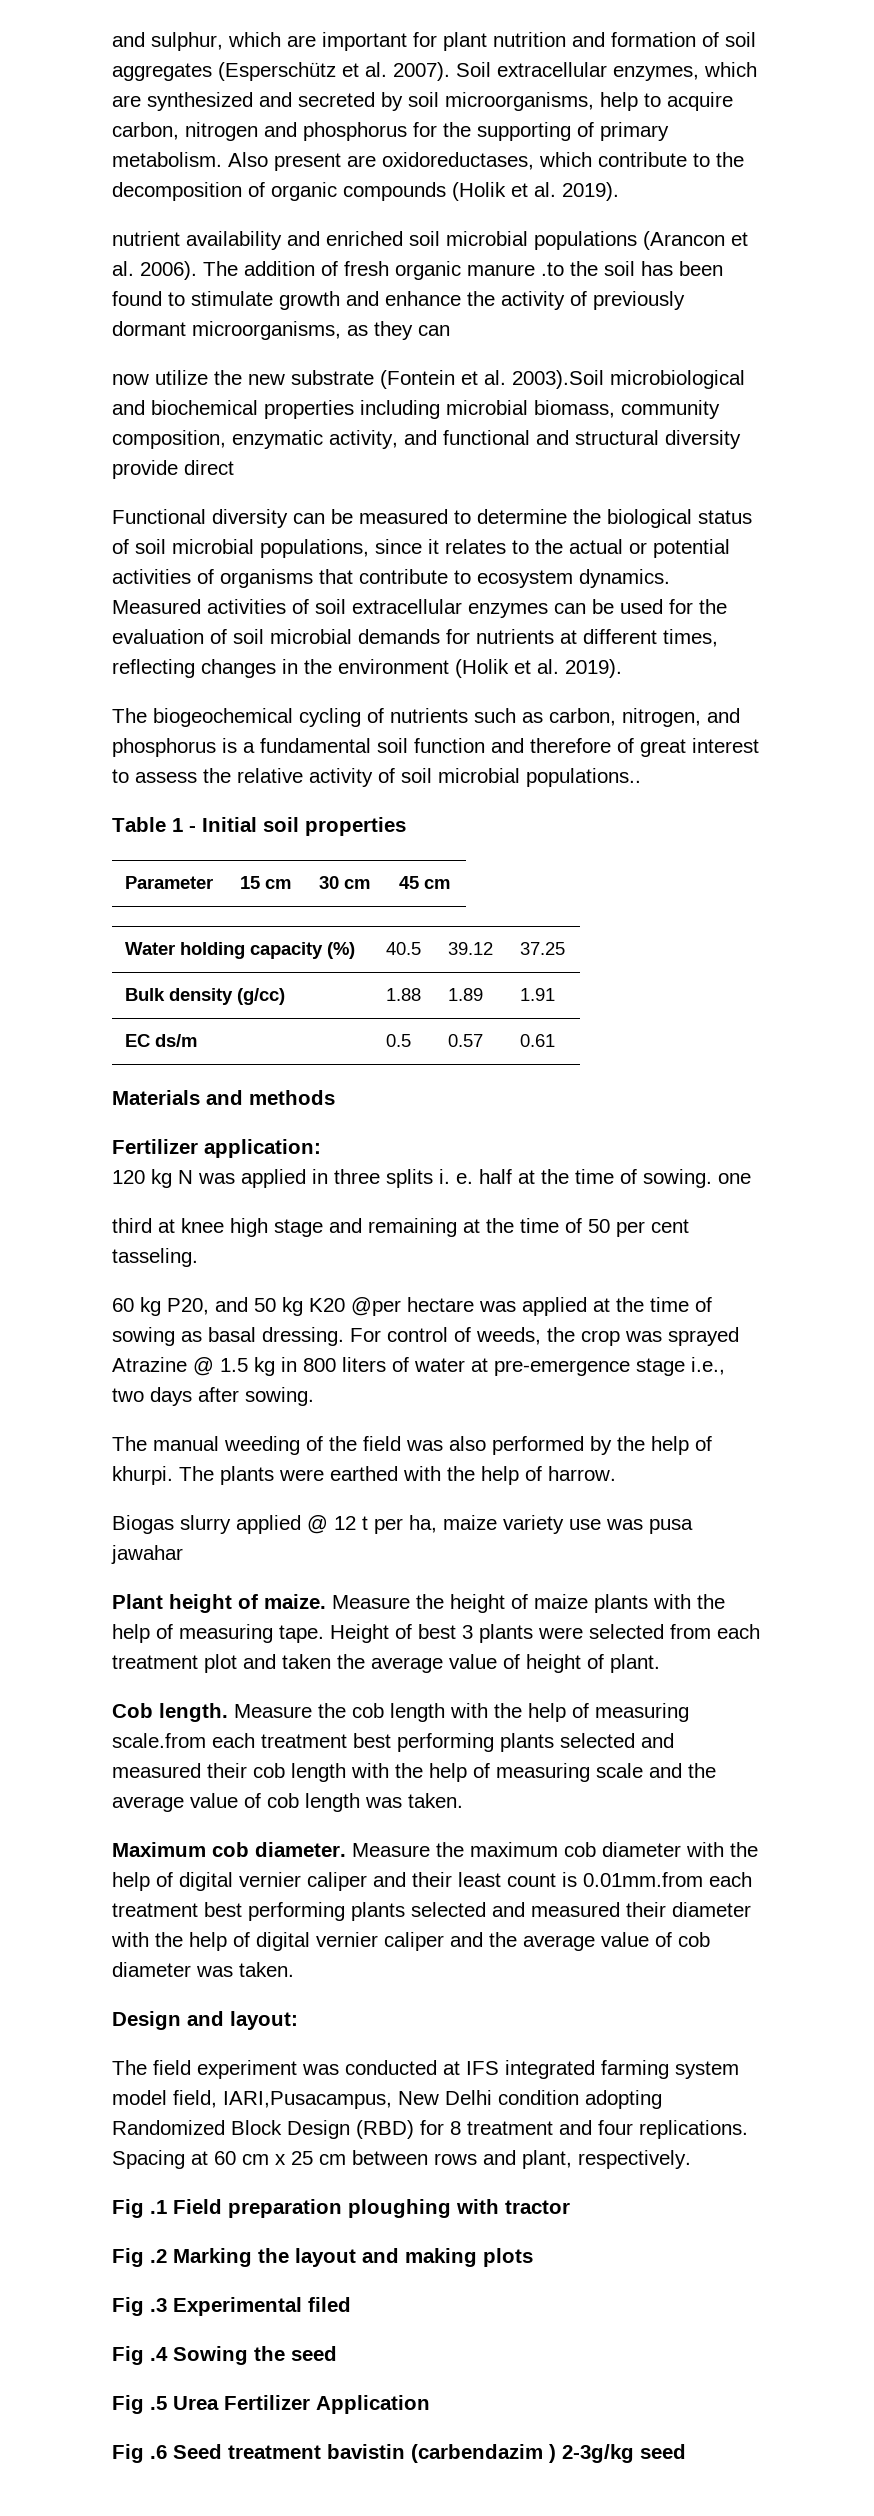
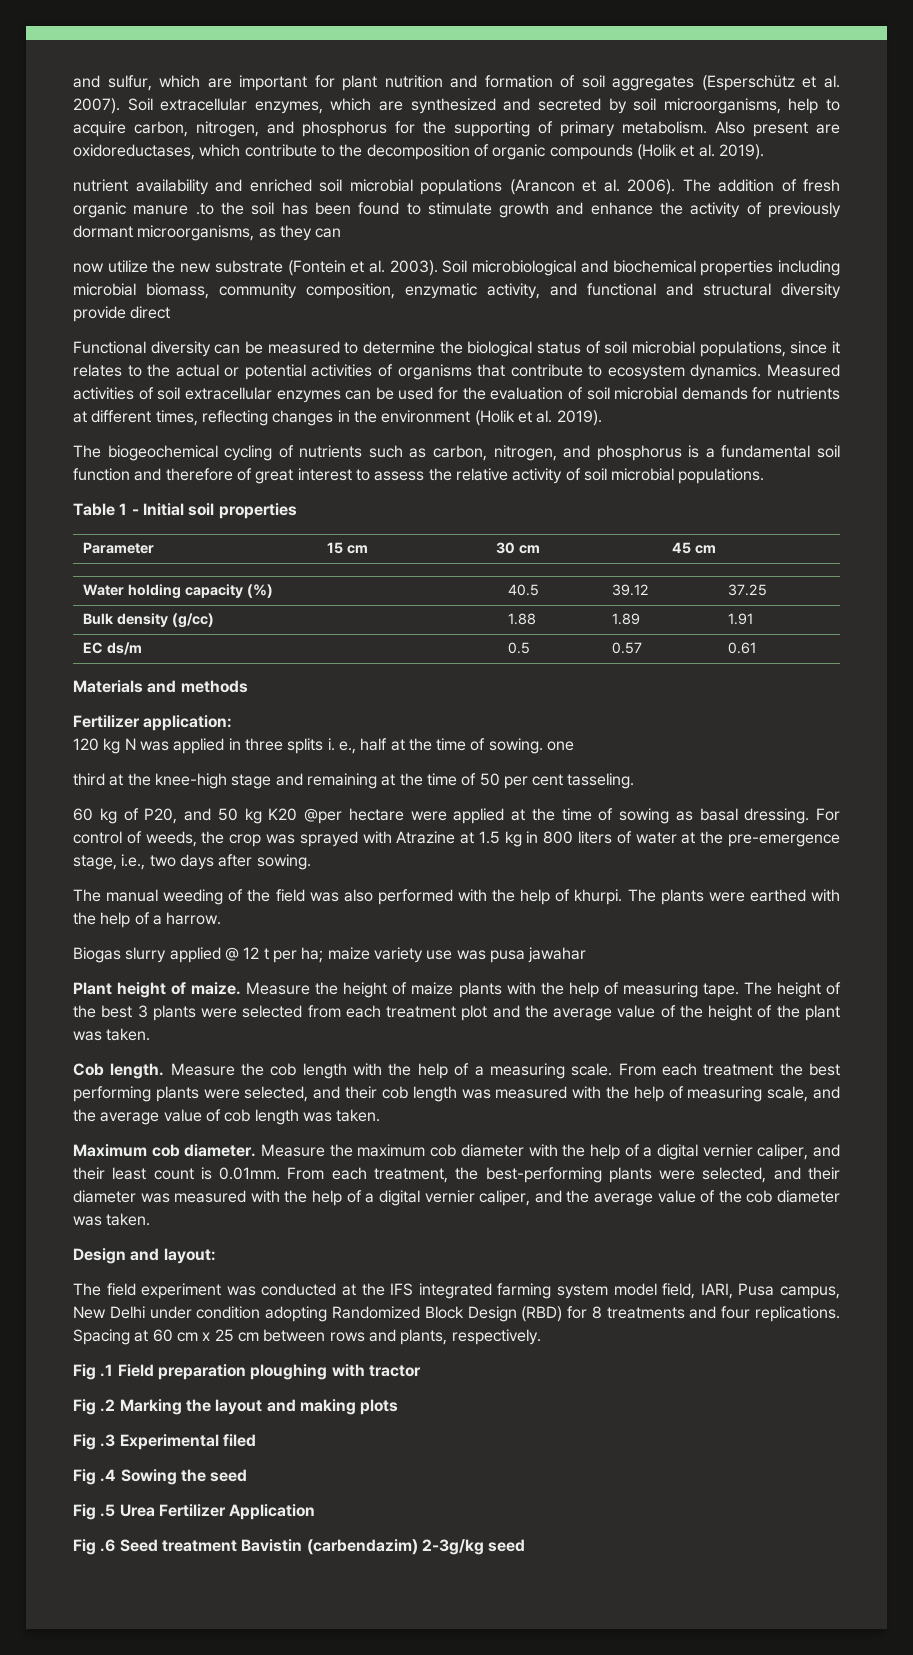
[112,32,223,51] and sulphur, -> [73,75,152,91] and sulfur,
[185,122,258,141] nitrogen -> [196,121,259,137] nitrogen,
[512,370,604,389] 2003).Soil -> [389,260,468,276] 2003). Soil
[526,768,641,787] populations.. -> [678,468,765,484] populations.
[456,1173,473,1184] e. -> [338,741,356,754] e.,
[181,1218,268,1237] knee high -> [127,773,227,789] the knee-high
(161, 1306) none -> [123,808,139,821] of
[479,1301,516,1312] was -> [410,811,447,821] were
[112,1357,214,1376] Atrazine @ -> [362,831,475,844] with Atrazine at
[494,1358,685,1376] pre-emergence stage -> [700,831,840,847] [73,855,117,870] the pre-emergence stage,
[590,1436,612,1455] by -> [457,889,487,902] with
(542, 1473) none -> [152,915,162,925] a
[409,1515,437,1533] ha, -> [301,947,324,963] ha;
[330,1624,412,1643] Height of -> [743,982,841,998] [73,1005,96,1018] The height of the
[282,1654,660,1673] taken the average value of height of plant. -> [524,1005,841,1021] [73,1028,151,1041] the average value of the height of the plant was taken.
[595,1703,689,1722] [112,1733,674,1752] [112,1763,201,1778] measuring scale.from each treatment best performing plants selected and measured -> [474,1063,841,1079] [73,1086,341,1102] a measuring scale. From each treatment the best performing plants were selected, and
[351,1763,643,1782] with the help of measuring scale -> [461,1086,809,1102] was measured with the help of measuring scale,
[179,1872,367,1891] digital vernier caliper -> [643,1144,809,1160] a digital vernier caliper,
[583,1872,752,1887] [112,1902,751,1921] [111,1932,672,1951] 0.01mm.from each treatment best performing plants selected and measured their diameter with the help of digital vernier caliper and the average value of -> [219,1167,841,1183] [73,1190,742,1206] 0.01mm. From each treatment, the best-performing plants were selected, and their diameter was measured with the help of a digital vernier caliper, and the average value of the
(460, 2068) none -> [361,1283,385,1296] the
[223,2091,392,2109] IARI,Pusacampus, -> [700,1283,841,1299] IARI, Pusa campus,
(492, 2097) none -> [149,1306,192,1319] under
[467,2121,553,2135] treatment -> [606,1307,685,1319] treatments
[522,2150,572,2169] plant, -> [400,1329,448,1345] plants,
[327,2444,556,2463] bavistin (carbendazim ) -> [241,1539,418,1555] Bavistin (carbendazim)

